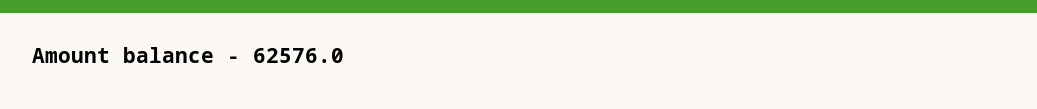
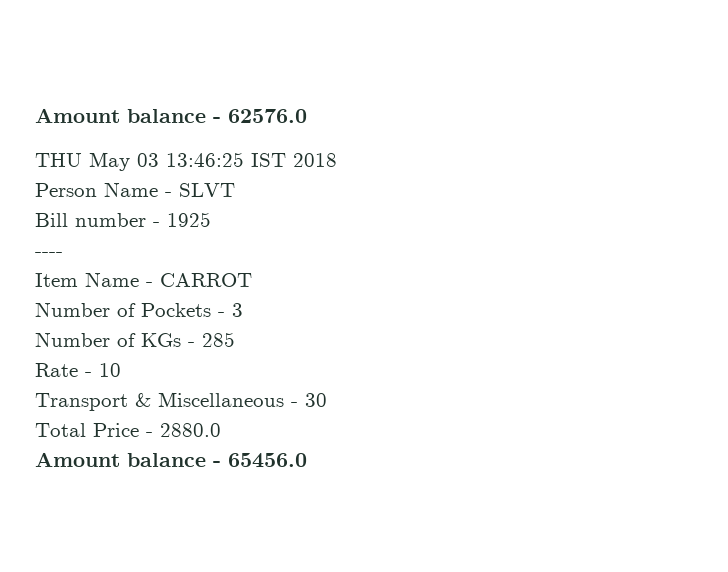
(344, 55) none -> [35,152,337,171] [35,182,235,197] [35,212,211,227] [35,252,63,257] [35,272,252,287] [35,302,243,317] [35,332,235,347] [35,363,121,377] [35,392,327,411] [35,423,221,437] [35,452,307,468] // THU May 03 13:46:25 IST 2018 // Person Name - SLVT // Bill number - 1925 // ---- // Item Name - CARROT // Number of Pockets - 3 // Number of KGs - 285 // Rate - 10 // Transport & Miscellaneous - 30 // Total Price - 2880.0 // Amount balance - 65456.0

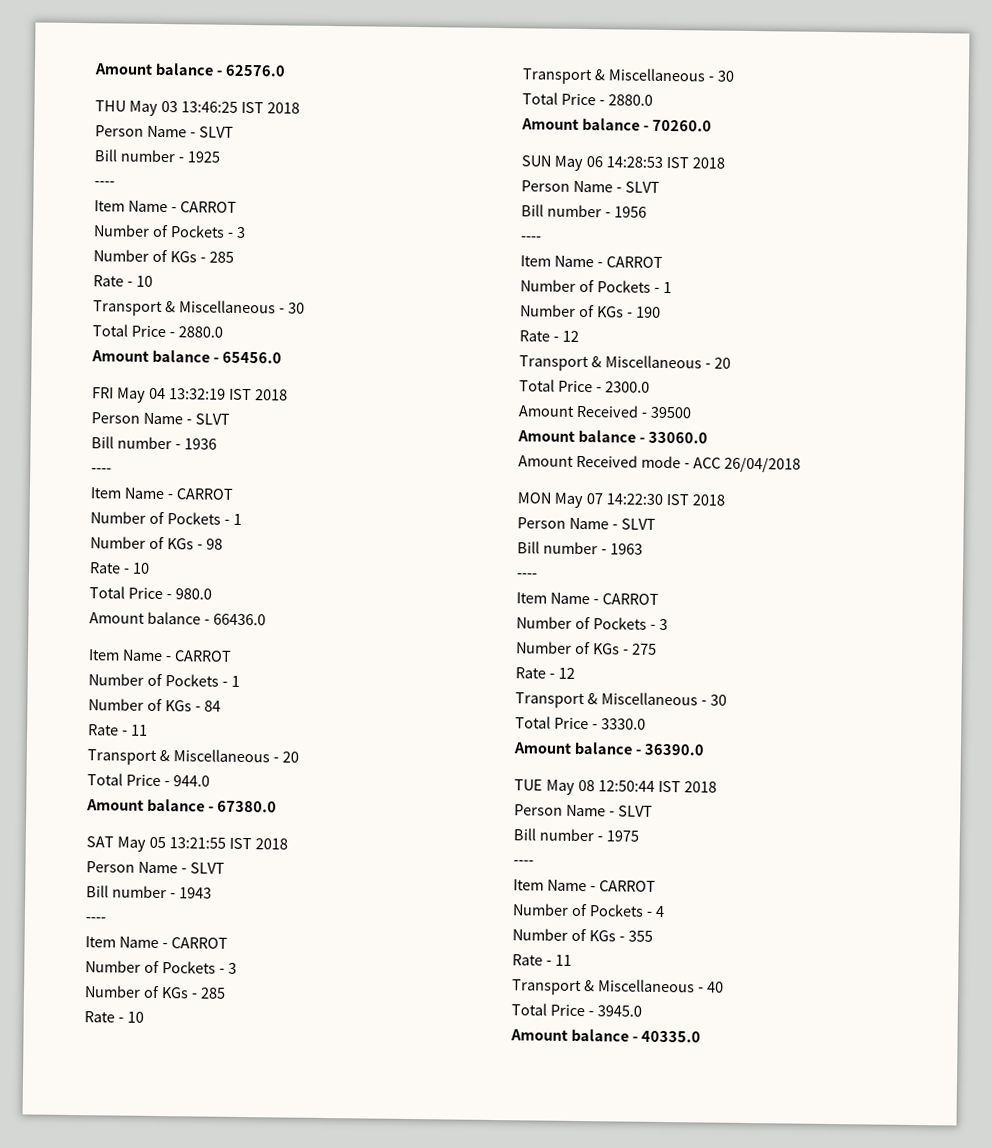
(307, 460) none -> [92,387,288,403] [91,412,230,425] [91,436,217,450] [91,468,112,474] [90,487,233,500] [90,511,242,525] [90,536,223,550] [89,562,150,574] [89,586,212,600] [89,611,266,626] [88,649,232,662] [88,673,240,687] [88,698,221,712] [88,724,148,736] [87,749,299,765] [87,773,210,787] [86,798,277,813] [86,836,288,852] [86,861,225,874] [86,885,212,899] [85,917,106,923] [85,936,228,949] [85,960,237,974] [84,985,226,999] [84,1011,144,1023] [522,68,734,85] [522,92,653,106] [521,117,712,132] [521,155,725,172] [521,180,660,193] [521,204,647,218] [520,236,542,242] [520,255,663,268] [520,279,672,294] [520,304,661,318] [519,330,579,342] [519,355,731,372] [519,379,650,393] [518,404,691,419] [517,429,708,444] [518,454,801,473] [517,492,725,509] [517,517,656,530] [517,541,643,555] [516,573,538,579] [516,592,659,605] [516,616,668,631] [516,641,657,655] [515,667,575,679] [515,692,727,709] [515,716,646,730] [513,741,704,756] [514,779,717,795] [514,804,653,817] [513,828,639,842] [513,860,534,866] [513,879,656,892] [512,903,665,918] [512,928,653,942] [512,954,572,966] [512,979,724,996] [511,1003,642,1017] [510,1028,701,1043] // FRI May 04 13:32:19 IST 2018 // Person Name - SLVT // Bill number - 1936 // ---- // Item Name - CARROT // Number of Pockets - 1 // Number of KGs - 98 // Rate - 10 // Total Price - 980.0 // Amount balance - 66436.0 // Item Name - CARROT // Number of Pockets - 1 // Number of KGs - 84 // Rate - 11 // Transport & Miscellaneous - 20 // Total Price - 944.0 // Amount balance - 67380.0 // SAT May 05 13:21:55 IST 2018 // Person Name - SLVT // Bill number - 1943 // ---- // Item Name - CARROT // Number of Pockets - 3 // Number of KGs - 285 // Rate - 10 // Transport & Miscellaneous - 30 // Total Price - 2880.0 // Amount balance - 70260.0 // SUN May 06 14:28:53 IST 2018 // Person Name - SLVT // Bill number - 1956 // ---- // Item Name - CARROT // Number of Pockets - 1 // Number of KGs - 190 // Rate - 12 // Transport & Miscellaneous - 20 // Total Price - 2300.0 // Amount Received - 39500 // Amount balance - 33060.0 // Amount Received mode - ACC 26/04/2018 // MON May 07 14:22:30 IST 2018 // Person Name - SLVT // Bill number - 1963 // ---- // Item Name - CARROT // Number of Pockets - 3 // Number of KGs - 275 // Rate - 12 // Transport & Miscellaneous - 30 // Total Price - 3330.0 // Amount balance - 36390.0 // TUE May 08 12:50:44 IST 2018 // Person Name - SLVT // Bill number - 1975 // ---- // Item Name - CARROT // Number of Pockets - 4 // Number of KGs - 355 // Rate - 11 // Transport & Miscellaneous - 40 // Total Price - 3945.0 // Amount balance - 40335.0

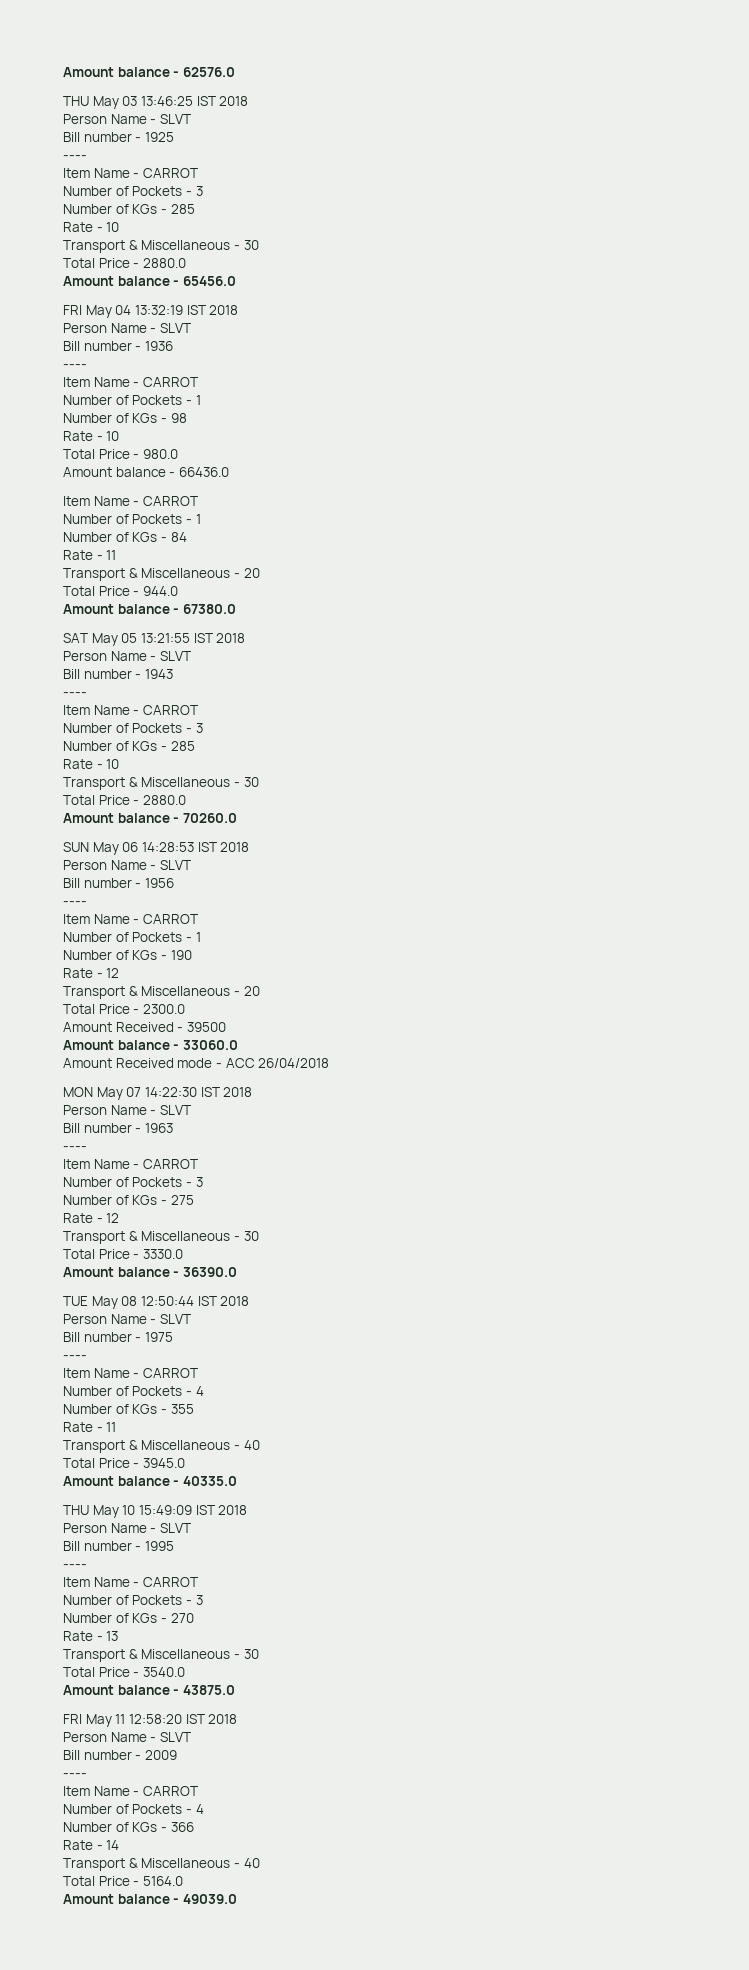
(701, 1036) none -> [63,1505,248,1518] [63,1523,191,1533] [63,1541,174,1551] [63,1564,87,1569] [63,1577,198,1587] [63,1595,203,1605] [63,1613,194,1623] [63,1631,119,1641] [63,1649,259,1662] [63,1667,185,1677] [63,1685,235,1695] [63,1714,238,1727] [63,1732,191,1742] [63,1750,177,1760] [63,1773,87,1778] [63,1786,198,1796] [63,1804,204,1814] [63,1822,194,1832] [63,1840,120,1850] [63,1858,260,1871] [63,1876,183,1886] [63,1894,237,1904] // THU May 10 15:49:09 IST 2018 // Person Name - SLVT // Bill number - 1995 // ---- // Item Name - CARROT // Number of Pockets - 3 // Number of KGs - 270 // Rate - 13 // Transport & Miscellaneous - 30 // Total Price - 3540.0 // Amount balance - 43875.0 // FRI May 11 12:58:20 IST 2018 // Person Name - SLVT // Bill number - 2009 // ---- // Item Name - CARROT // Number of Pockets - 4 // Number of KGs - 366 // Rate - 14 // Transport & Miscellaneous - 40 // Total Price - 5164.0 // Amount balance - 49039.0

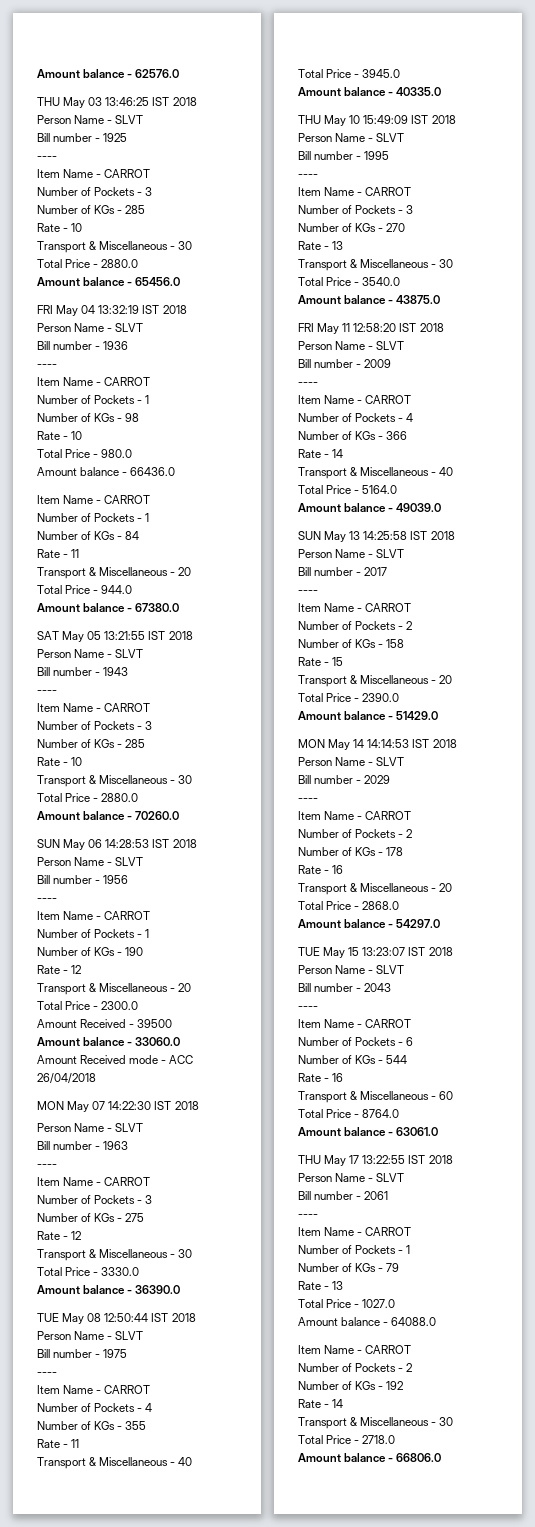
(237, 1899) none -> [298,531,455,542] [298,549,405,558] [298,567,388,576] [298,590,318,594] [298,603,412,612] [298,621,413,630] [298,639,405,648] [298,657,344,666] [298,675,453,687] [298,693,400,702] [298,711,439,720] [298,739,457,750] [298,757,405,766] [298,775,391,784] [298,798,318,802] [298,811,412,820] [298,829,413,838] [298,847,404,856] [298,865,344,874] [298,883,453,895] [298,901,400,910] [298,919,441,928] [298,947,453,958] [298,965,405,974] [298,983,392,992] [298,1006,318,1010] [298,1019,412,1028] [298,1037,414,1046] [298,1055,408,1064] [298,1073,344,1082] [298,1091,454,1103] [298,1109,400,1118] [298,1127,439,1136] [298,1155,453,1166] [298,1173,405,1182] [298,1191,389,1200] [298,1214,318,1218] [298,1227,412,1236] [298,1245,411,1254] [298,1263,400,1272] [298,1281,344,1290] [298,1299,396,1308] [298,1317,437,1326] [298,1345,412,1354] [298,1363,413,1372] [298,1381,404,1390] [298,1399,344,1408] [298,1417,454,1429] [298,1435,396,1444] [298,1453,442,1462] // SUN May 13 14:25:58 IST 2018 // Person Name - SLVT // Bill number - 2017 // ---- // Item Name - CARROT // Number of Pockets - 2 // Number of KGs - 158 // Rate - 15 // Transport & Miscellaneous - 20 // Total Price - 2390.0 // Amount balance - 51429.0 // MON May 14 14:14:53 IST 2018 // Person Name - SLVT // Bill number - 2029 // ---- // Item Name - CARROT // Number of Pockets - 2 // Number of KGs - 178 // Rate - 16 // Transport & Miscellaneous - 20 // Total Price - 2868.0 // Amount balance - 54297.0 // TUE May 15 13:23:07 IST 2018 // Person Name - SLVT // Bill number - 2043 // ---- // Item Name - CARROT // Number of Pockets - 6 // Number of KGs - 544 // Rate - 16 // Transport & Miscellaneous - 60 // Total Price - 8764.0 // Amount balance - 63061.0 // THU May 17 13:22:55 IST 2018 // Person Name - SLVT // Bill number - 2061 // ---- // Item Name - CARROT // Number of Pockets - 1 // Number of KGs - 79 // Rate - 13 // Total Price - 1027.0 // Amount balance - 64088.0 // Item Name - CARROT // Number of Pockets - 2 // Number of KGs - 192 // Rate - 14 // Transport & Miscellaneous - 30 // Total Price - 2718.0 // Amount balance - 66806.0

